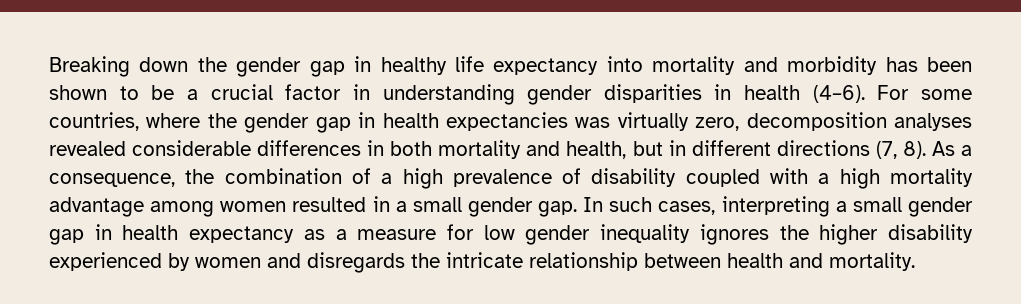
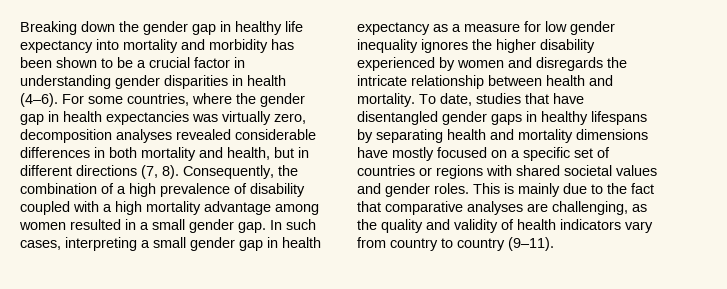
[931,141,973,156] [49,173,175,187] As a consequence, -> [183,165,274,179] Consequently,
(915, 261) none -> [419,93,584,106] [357,111,647,125] [357,129,648,143] [357,147,610,161] [357,165,657,179] [357,183,654,197] [357,201,647,215] [357,219,653,233] [357,237,554,251] To date, studies that have disentangled gender gaps in healthy lifespans by separating health and mortality dimensions have mostly focused on a specific set of countries or regions with shared societal values and gender roles. This is mainly due to the fact that comparative analyses are challenging, as the quality and validity of health indicators vary from country to country (9–11).

